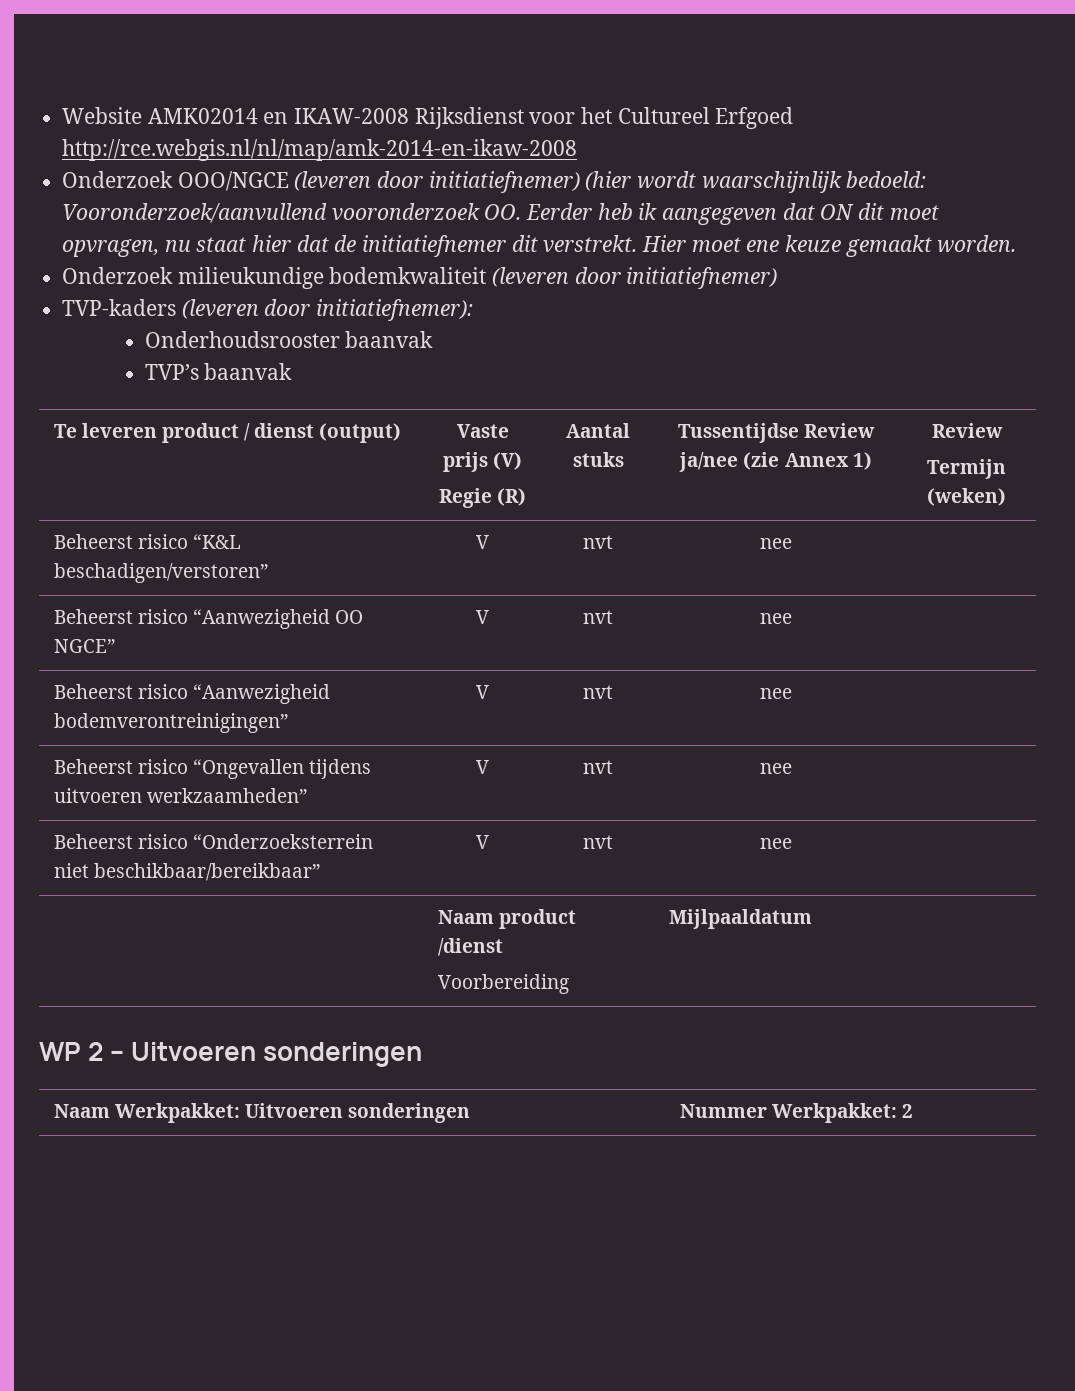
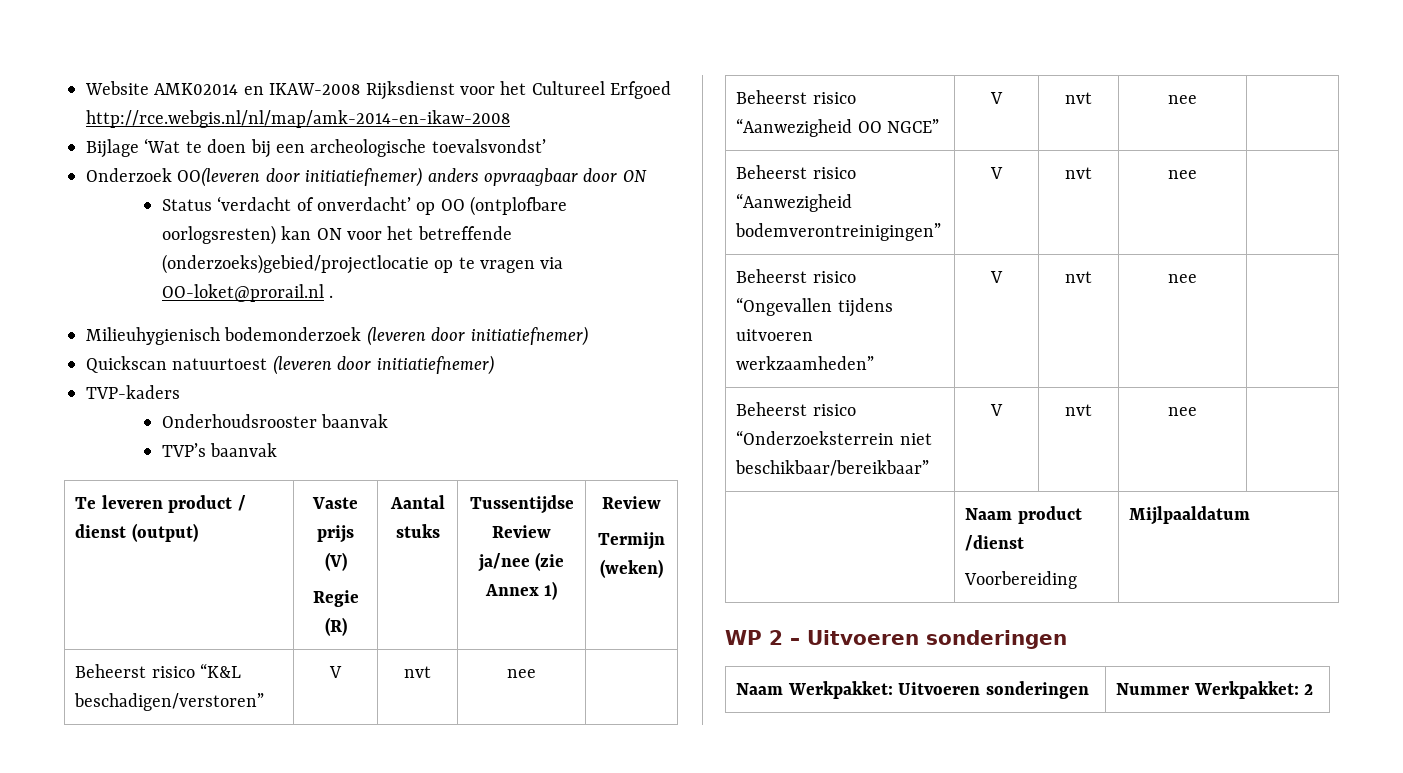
[62,171,927,193] [62,203,939,225] [62,235,1017,257] [62,267,487,289] Onderzoek OOO/NGCE (leveren door initiatiefnemer) (hier wordt waarschijnlijk bedoeld: Vooronderzoek/aanvullend vooronderzoek OO. Eerder heb ik aangegeven dat ON dit moet opvragen, nu staat hier dat de initiatiefnemer dit verstrekt. Hier moet ene keuze gemaakt worden. // Onderzoek milieukundige bodemkwaliteit -> [86,138,546,158] [86,167,647,187] [161,196,568,216] [161,225,512,245] [161,254,564,274] [161,284,334,302] [86,326,588,346] [86,356,268,373] Bijlage ‘Wat te doen bij een archeologische toevalsvondst’ // Onderzoek OO(leveren door initiatiefnemer) anders opvraagbaar door ON // Status ‘verdacht of onverdacht’ op OO (ontplofbare oorlogsresten) kan ON voor het betreffende (onderzoeks)gebied/projectlocatie op te vragen via OO-loket@prorail.nl . // Milieuhygienisch bodemonderzoek (leveren door initiatiefnemer) // Quickscan natuurtoest
[181,299,474,321] (leveren door initiatiefnemer): -> (180, 392) none

